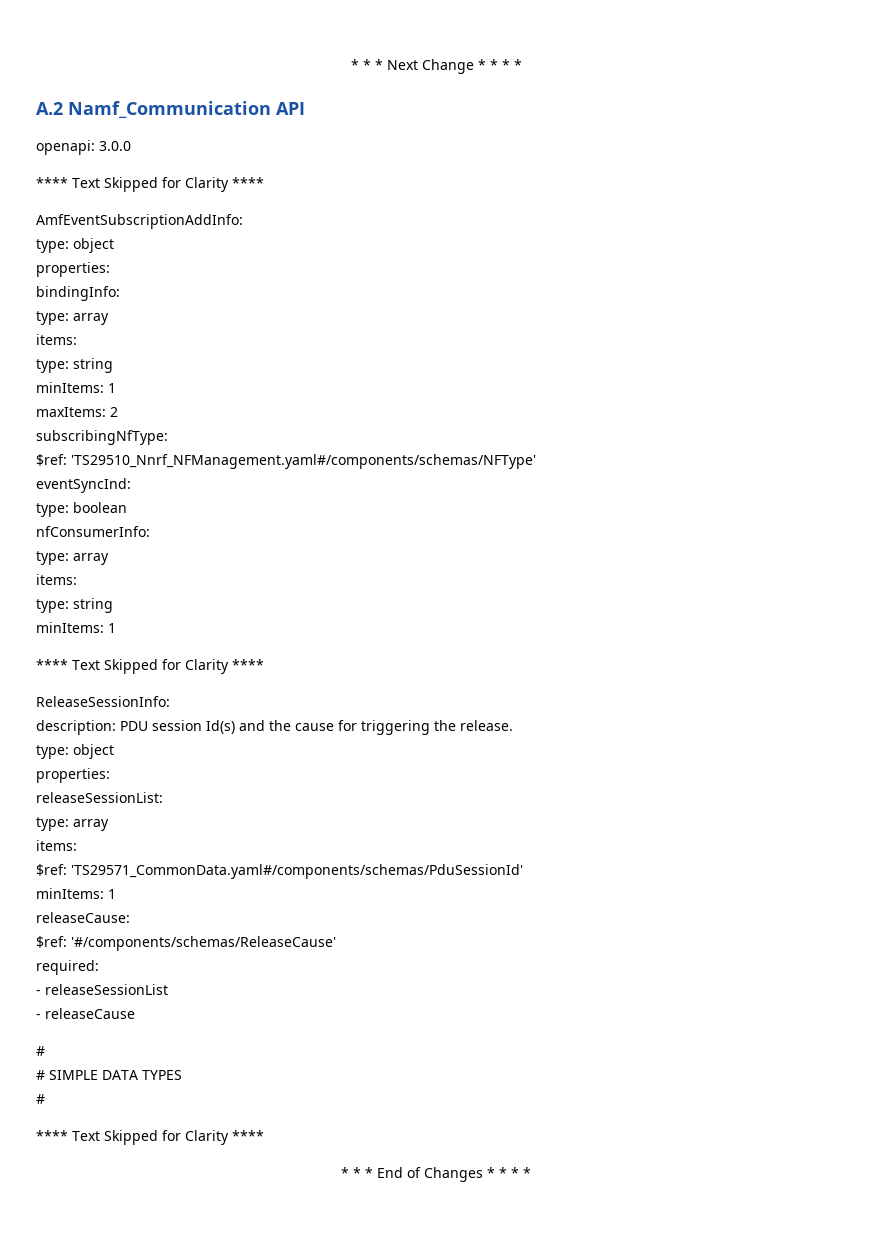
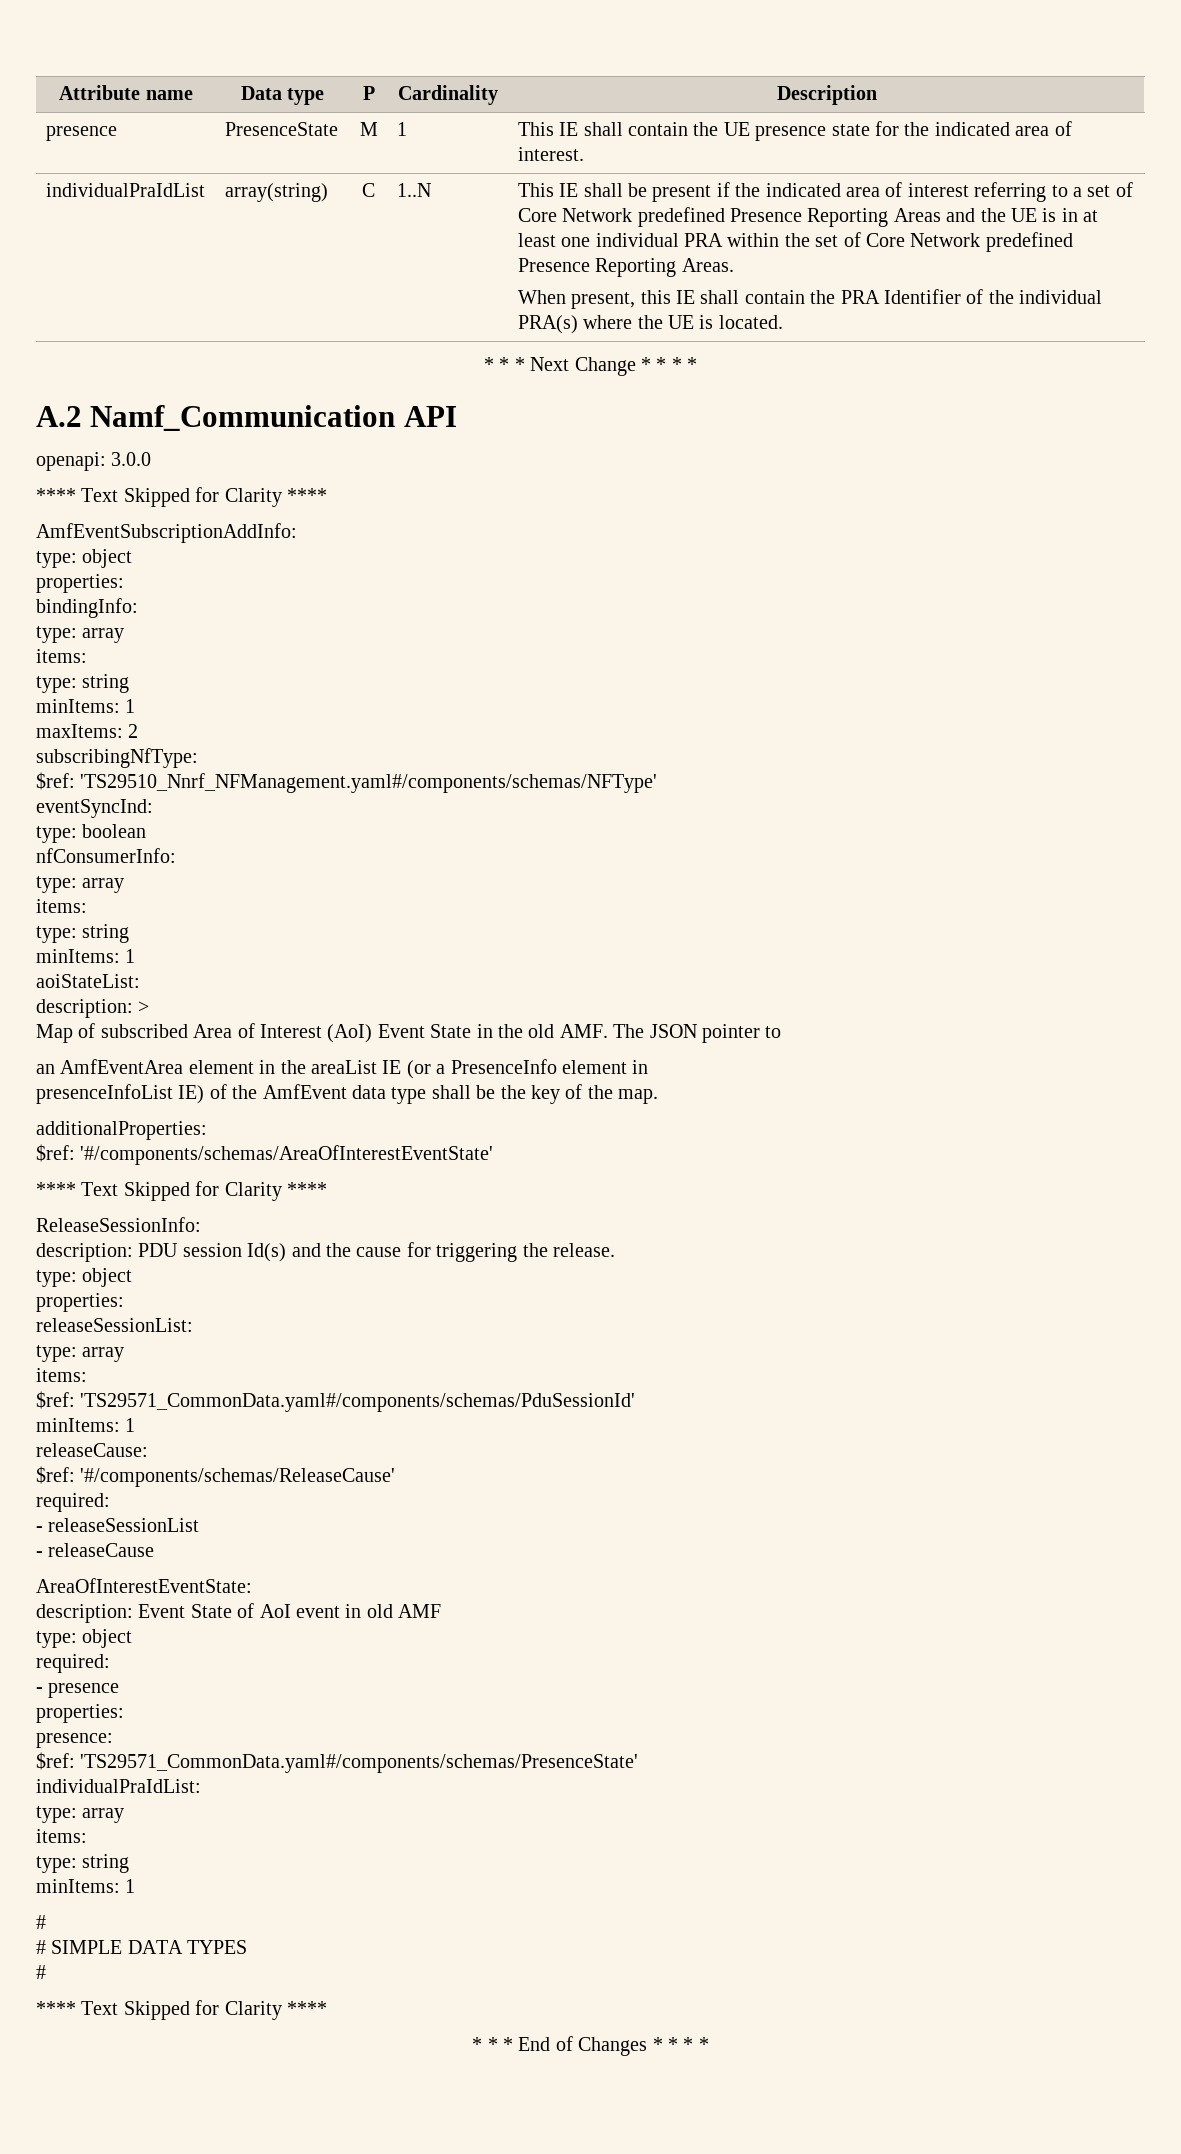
(350, 64) none -> [59,85,193,100] [240,86,325,105] [362,86,375,100] [398,85,498,105] [776,85,877,105] [45,126,117,141] [224,122,338,136] [359,122,378,136] [396,122,407,136] [517,121,1072,141] [517,147,584,161] [45,183,205,197] [224,183,328,202] [362,183,375,197] [396,183,431,197] [517,182,1133,202] [517,207,1099,227] [517,232,1073,252] [517,258,734,277] [517,289,1103,309] [517,315,783,334] Attribute name | Data type | P | Cardinality | Description // presence | PresenceState | M | 1 | This IE shall contain the UE presence state for the indicated area of interest. // individualPraIdList | array(string) | C | 1..N | This IE shall be present if the indicated area of interest referring to a set of Core Network predefined Presence Reporting Areas and the UE is in at least one individual PRA within the set of Core Network predefined Presence Reporting Areas. // When present, this IE shall contain the PRA Identifier of the individual PRA(s) where the UE is located. //
(116, 628) none -> [36,974,140,988] [36,999,150,1018] [36,1023,782,1043] [36,1059,649,1079] [36,1084,659,1104] [36,1121,207,1140] [36,1144,494,1165] // aoiStateList: // description: > // Map of subscribed Area of Interest (AoI) Event State in the old AMF. The JSON pointer to // an AmfEventArea element in the areaList IE (or a PresenceInfo element in // presenceInfoList IE) of the AmfEvent data type shall be the key of the map. // additionalProperties: // $ref: '#/components/schemas/AreaOfInterestEventState'
(135, 1013) none -> [36,1578,252,1593] [36,1603,442,1623] [36,1629,133,1648] [36,1654,110,1673] [36,1683,120,1698] [36,1704,124,1723] [36,1733,113,1748] [36,1752,639,1773] [36,1779,201,1793] [36,1806,125,1823] [36,1829,87,1843] [36,1854,130,1873] [36,1879,136,1893] // AreaOfInterestEventState: // description: Event State of AoI event in old AMF // type: object // required: // - presence // properties: // presence: // $ref: 'TS29571_CommonData.yaml#/components/schemas/PresenceState' // individualPraIdList: // type: array // items: // type: string // minItems: 1

